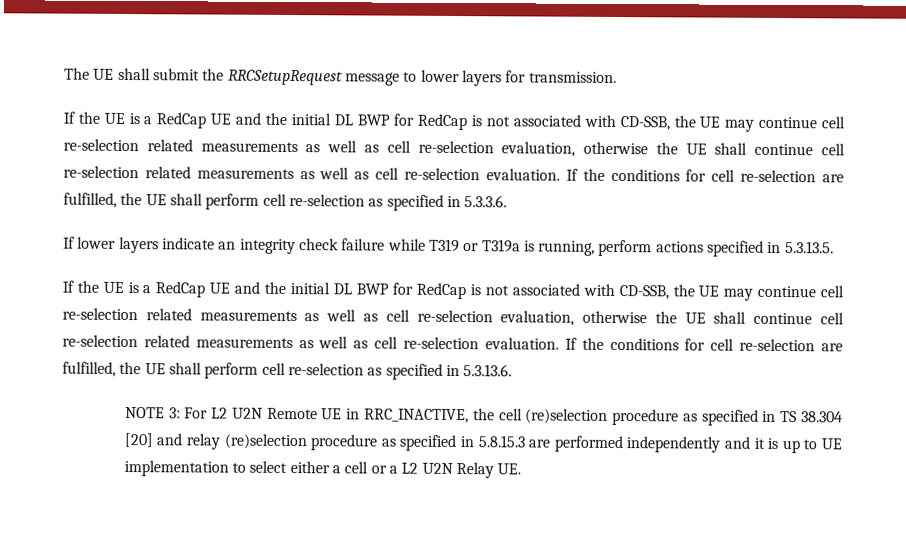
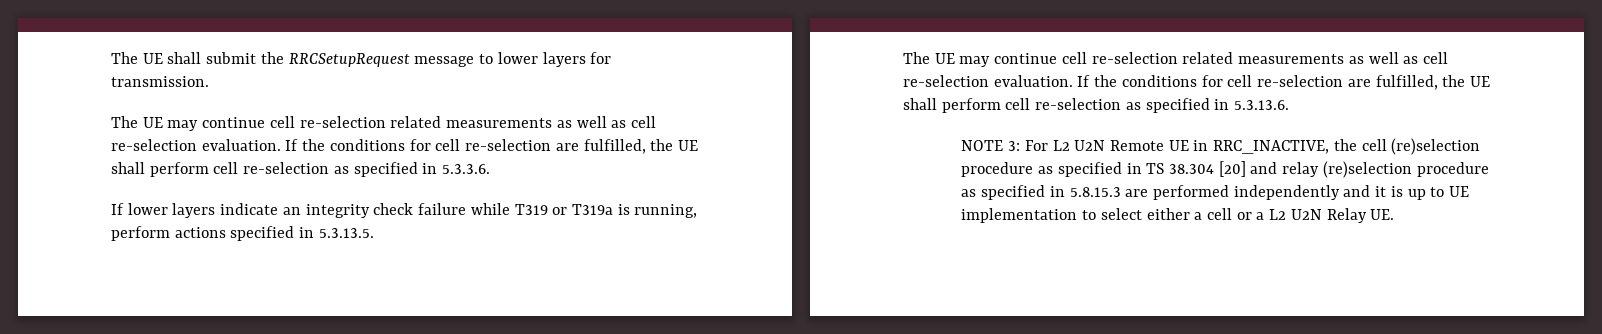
[63,111,696,131] If the UE is a RedCap UE and the initial DL BWP for RedCap is not associated with CD-SSB, the -> [111,116,138,128] The
[501,141,846,157] [63,165,481,181] evaluation, otherwise the UE shall continue cell re-selection related measurements as well as cell re-selection -> (197, 145) none
[62,280,695,300] If the UE is a RedCap UE and the initial DL BWP for RedCap is not associated with CD-SSB, the -> [903,52,930,64] The
[500,310,845,326] [62,334,480,350] evaluation, otherwise the UE shall continue cell re-selection related measurements as well as cell re-selection -> (989, 81) none

